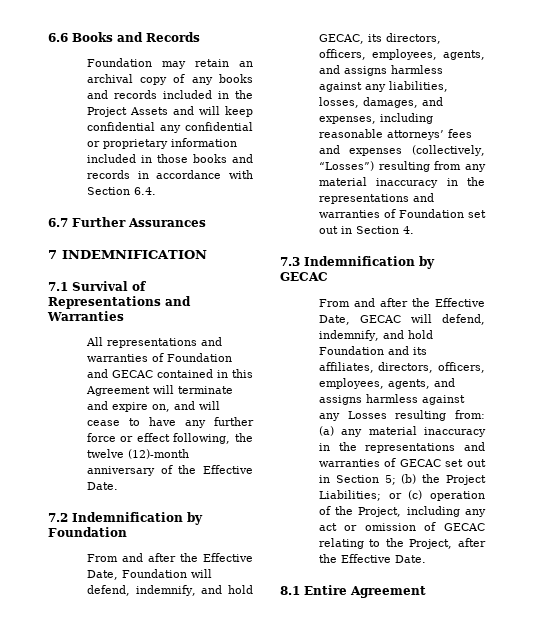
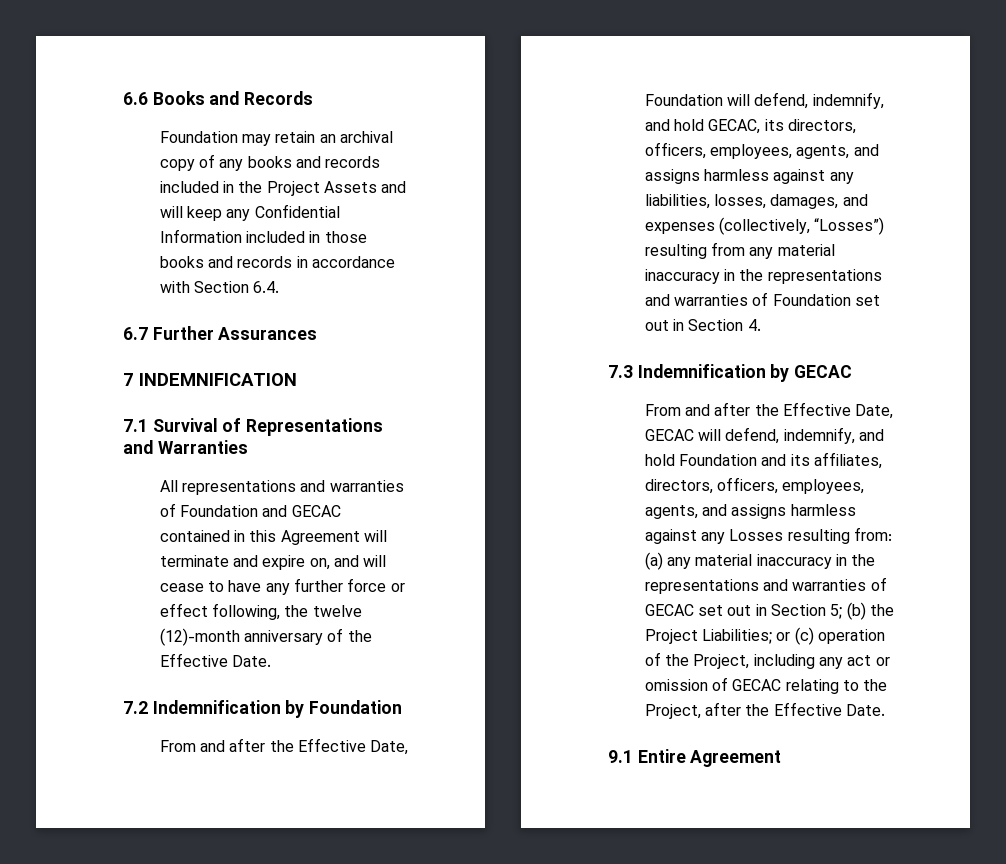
[86,122,253,133] [86,138,237,149] confidential any confidential or proprietary information -> [226,204,340,221] [159,229,242,243] any Confidential Information
[318,113,433,124] [318,129,472,140] [318,145,340,154] expenses, including reasonable attorneys’ fees and -> (868, 200) none
[280,586,300,595] 8.1 -> [608,750,633,763] 9.1

